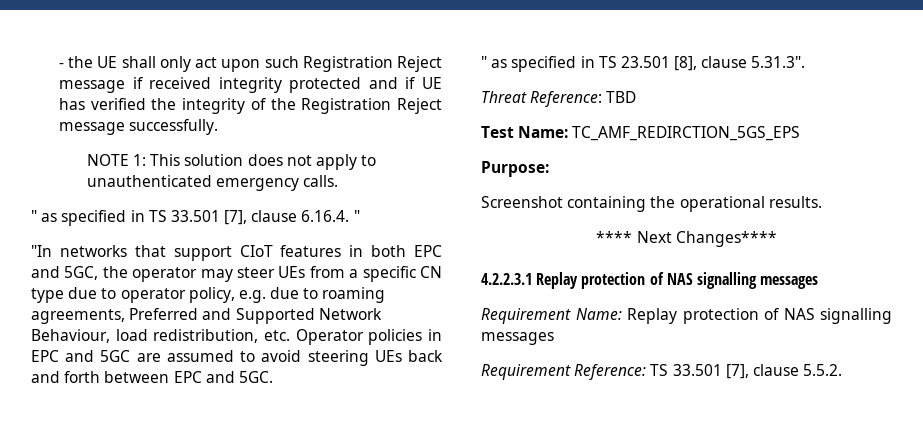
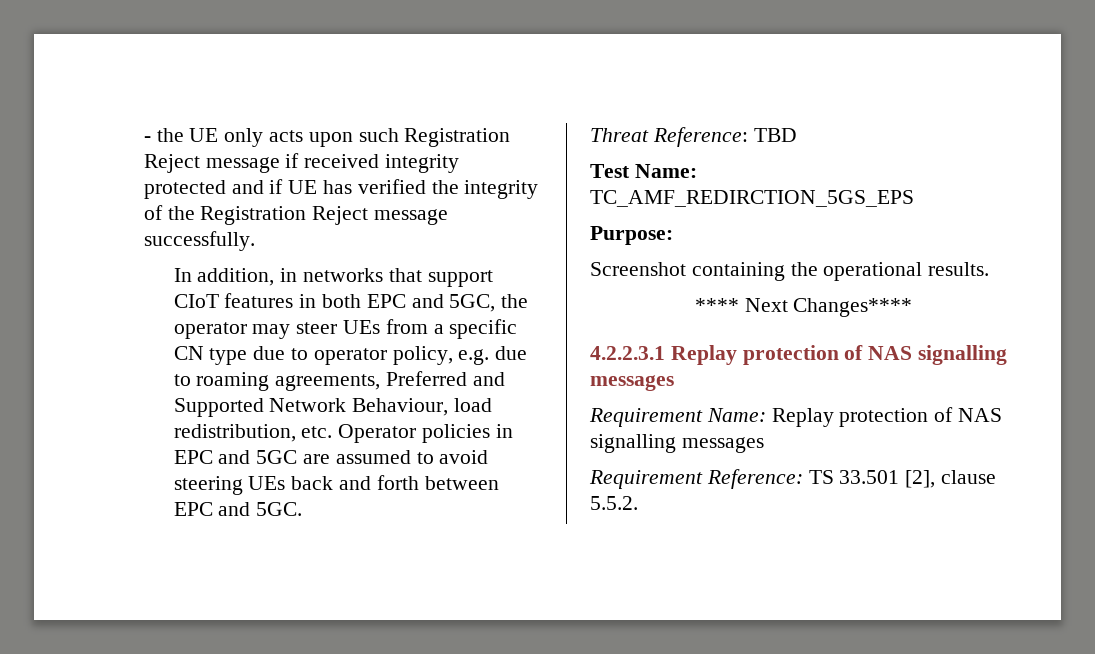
[121,56,218,72] shall only act -> [224,128,303,147] only acts
[86,154,377,170] [86,175,339,191] [31,210,360,226] [31,245,52,257] NOTE 1: This solution does not apply to unauthenticated emergency calls. // " as specified in TS 33.501 [7], clause 6.16.4. " // "In -> [173,268,298,286] In addition, in
[481,56,806,72] // " as specified in TS 23.501 [8], clause 5.31.3". -> (303, 509) none
[725,364,749,379] [7], -> [905,470,936,488] [2],

